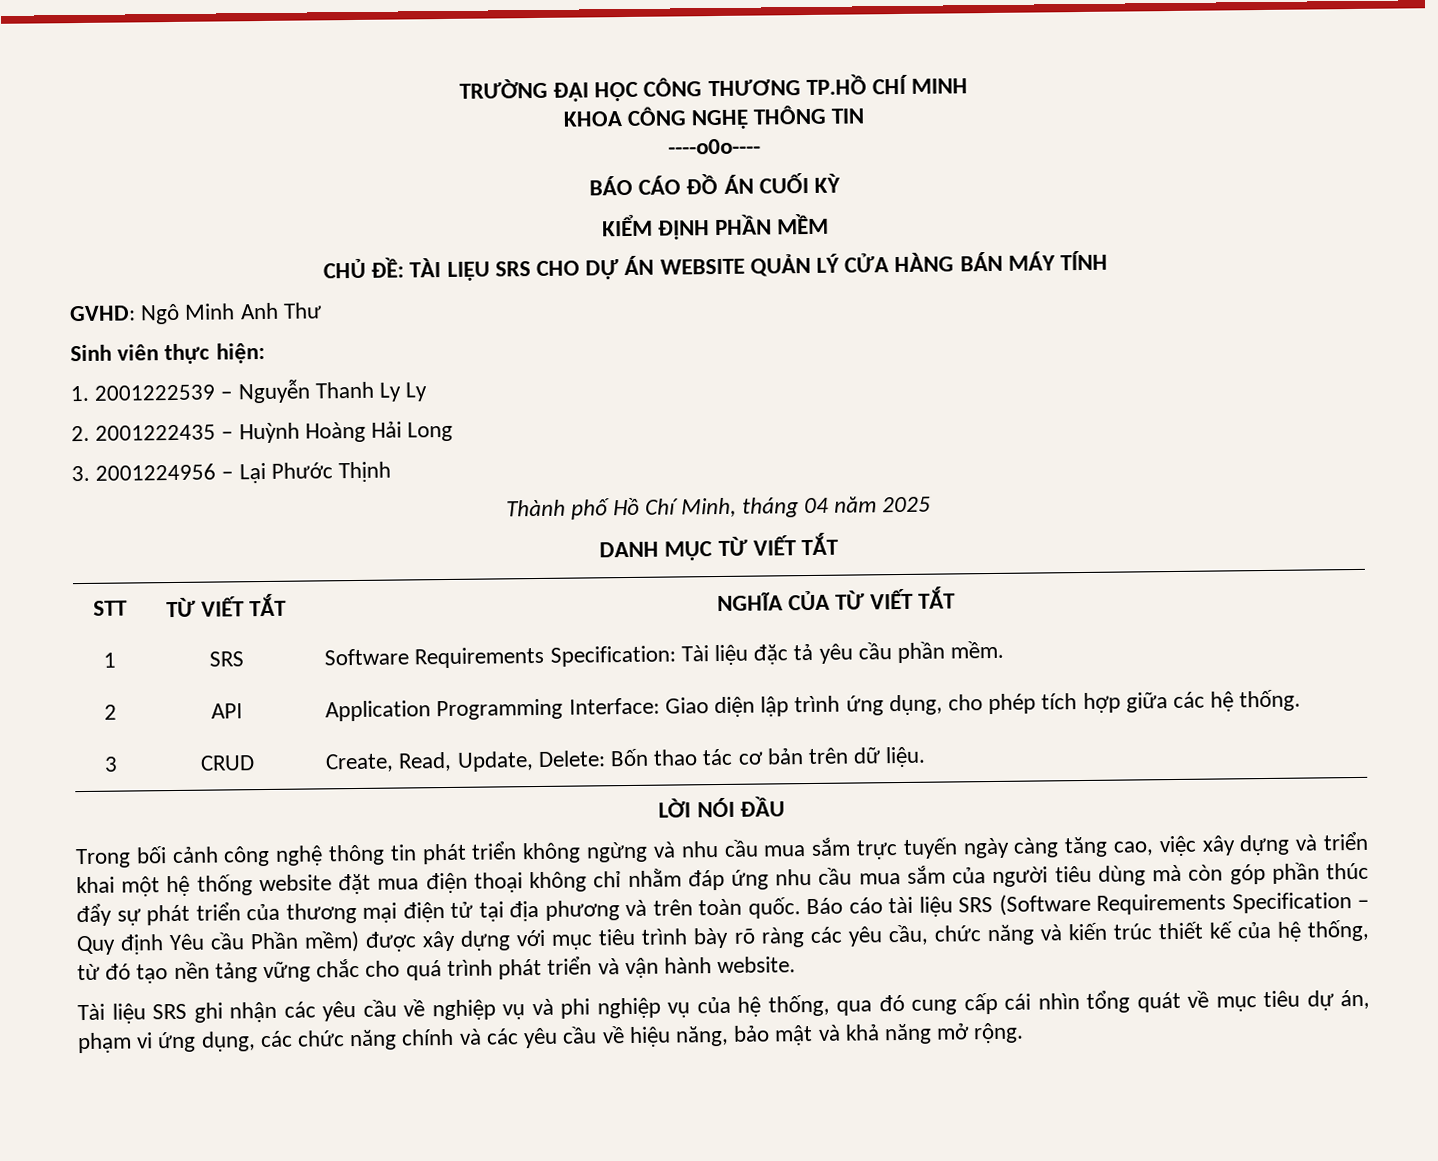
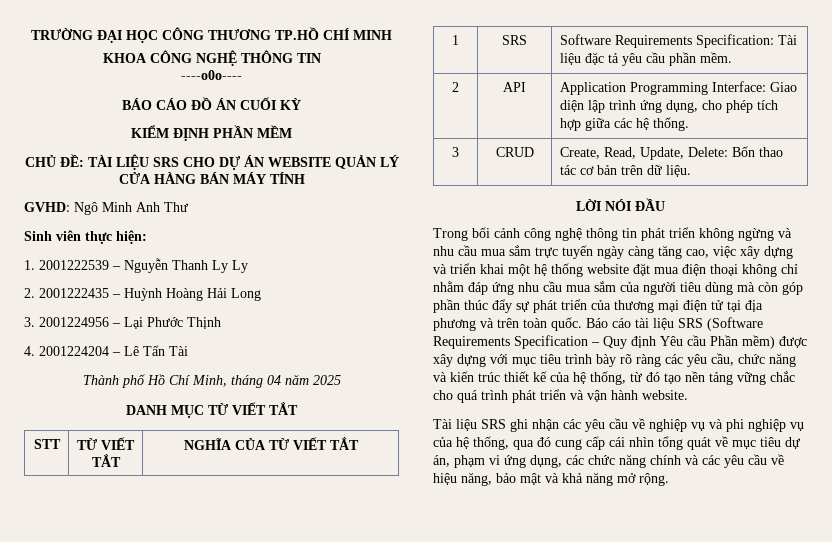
(392, 472) none -> [24,345,188,356] // 4. 2001224204 – Lê Tấn Tài

